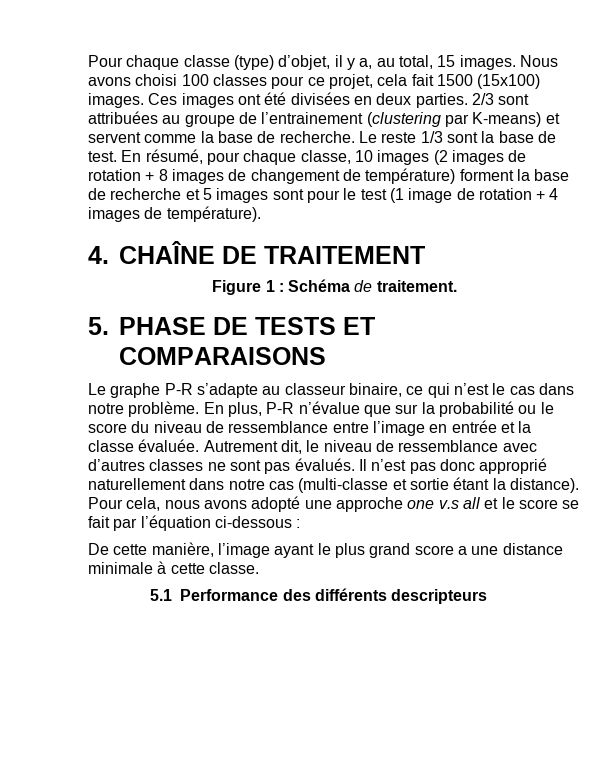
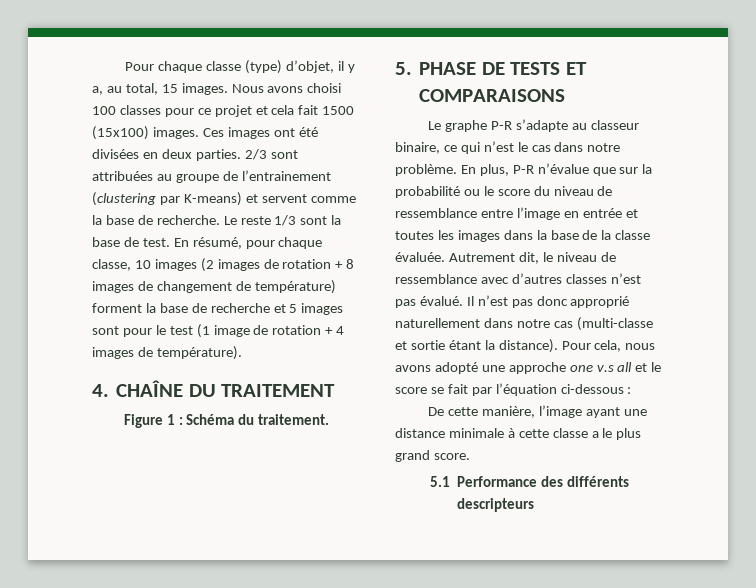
[328,74,373,89] projet, -> [214,105,268,117] projet et
[221,246,257,264] DE -> [188,384,216,397] DU
[354,280,373,292] de -> [238,414,255,425] du
(515, 427) none -> [395,230,598,242] toutes les images dans la base de
[207,458,355,474] ne sont pas évalués. -> [610,273,641,284] [395,296,463,308] n’est pas évalué.
[317,543,467,558] le plus grand score a -> (620, 412) none
[208,562,259,574] classe. -> [552,428,642,440] [395,450,470,462] classe a le plus grand score.

